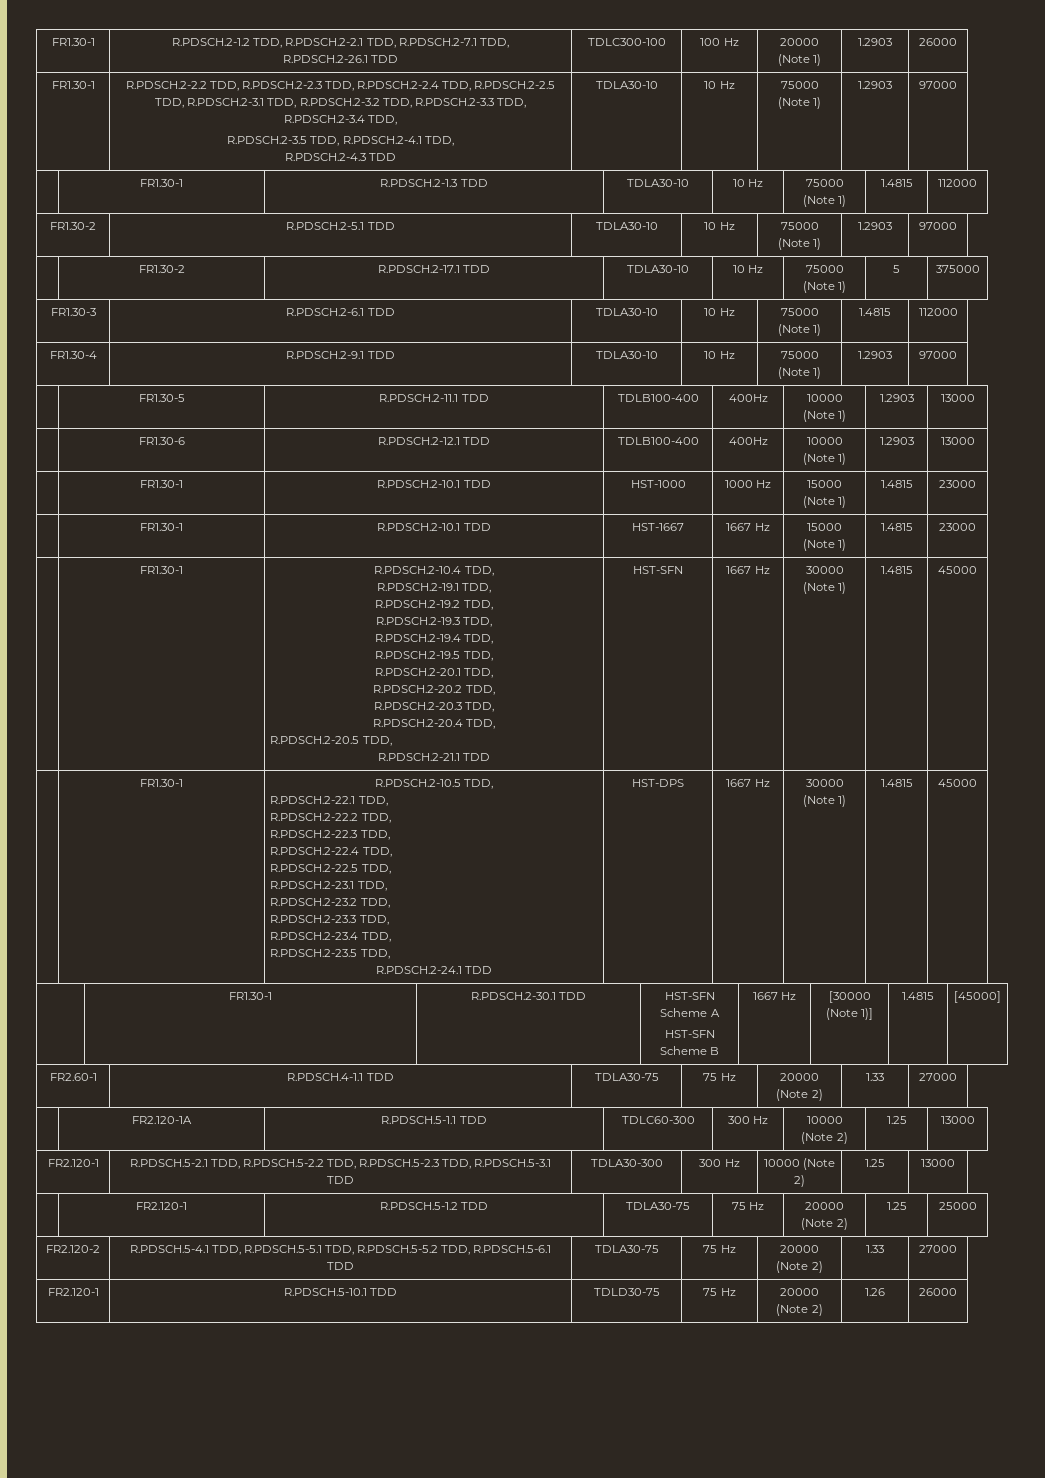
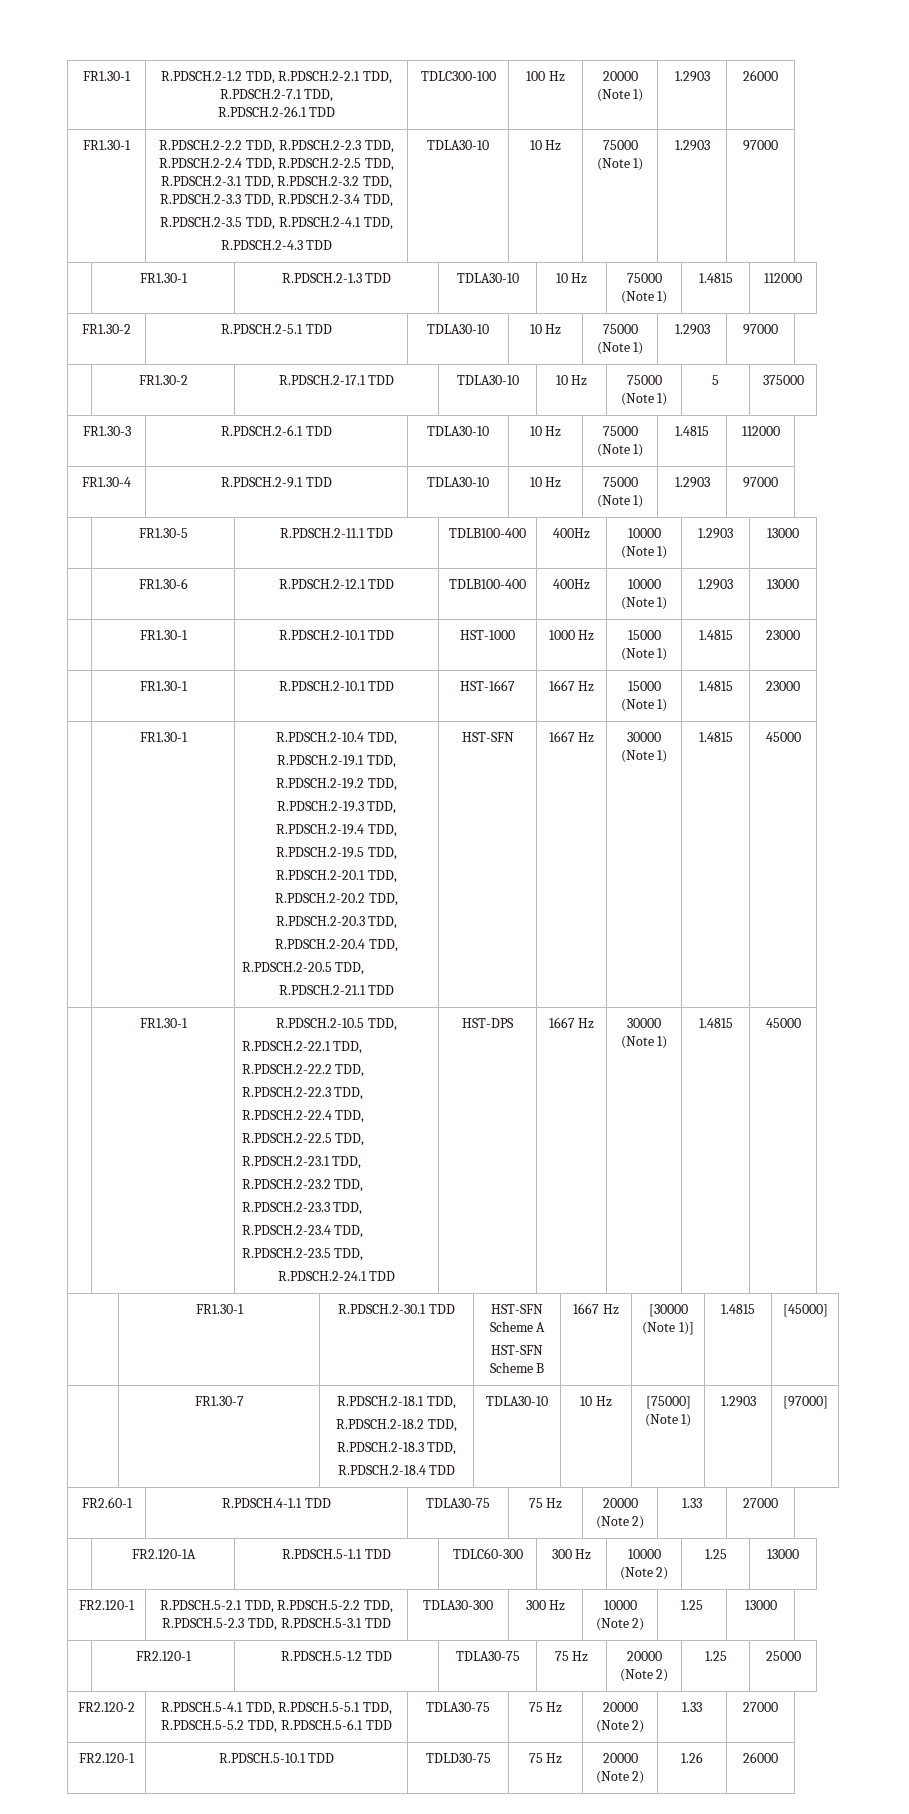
(1001, 997) none -> [194,1396,244,1406] [337,1396,456,1409] [336,1419,457,1432] [336,1442,457,1455] [337,1465,456,1475] [486,1396,548,1406] [580,1396,612,1407] [645,1396,691,1409] [644,1414,692,1427] [720,1396,756,1407] [782,1396,828,1409] // | FR1.30-7 | R.PDSCH.2-18.1 TDD, // R.PDSCH.2-18.2 TDD, // R.PDSCH.2-18.3 TDD, // R.PDSCH.2-18.4 TDD | TDLA30-10 | 10 Hz | [75000] (Note 1) | 1.2903 | [97000]

